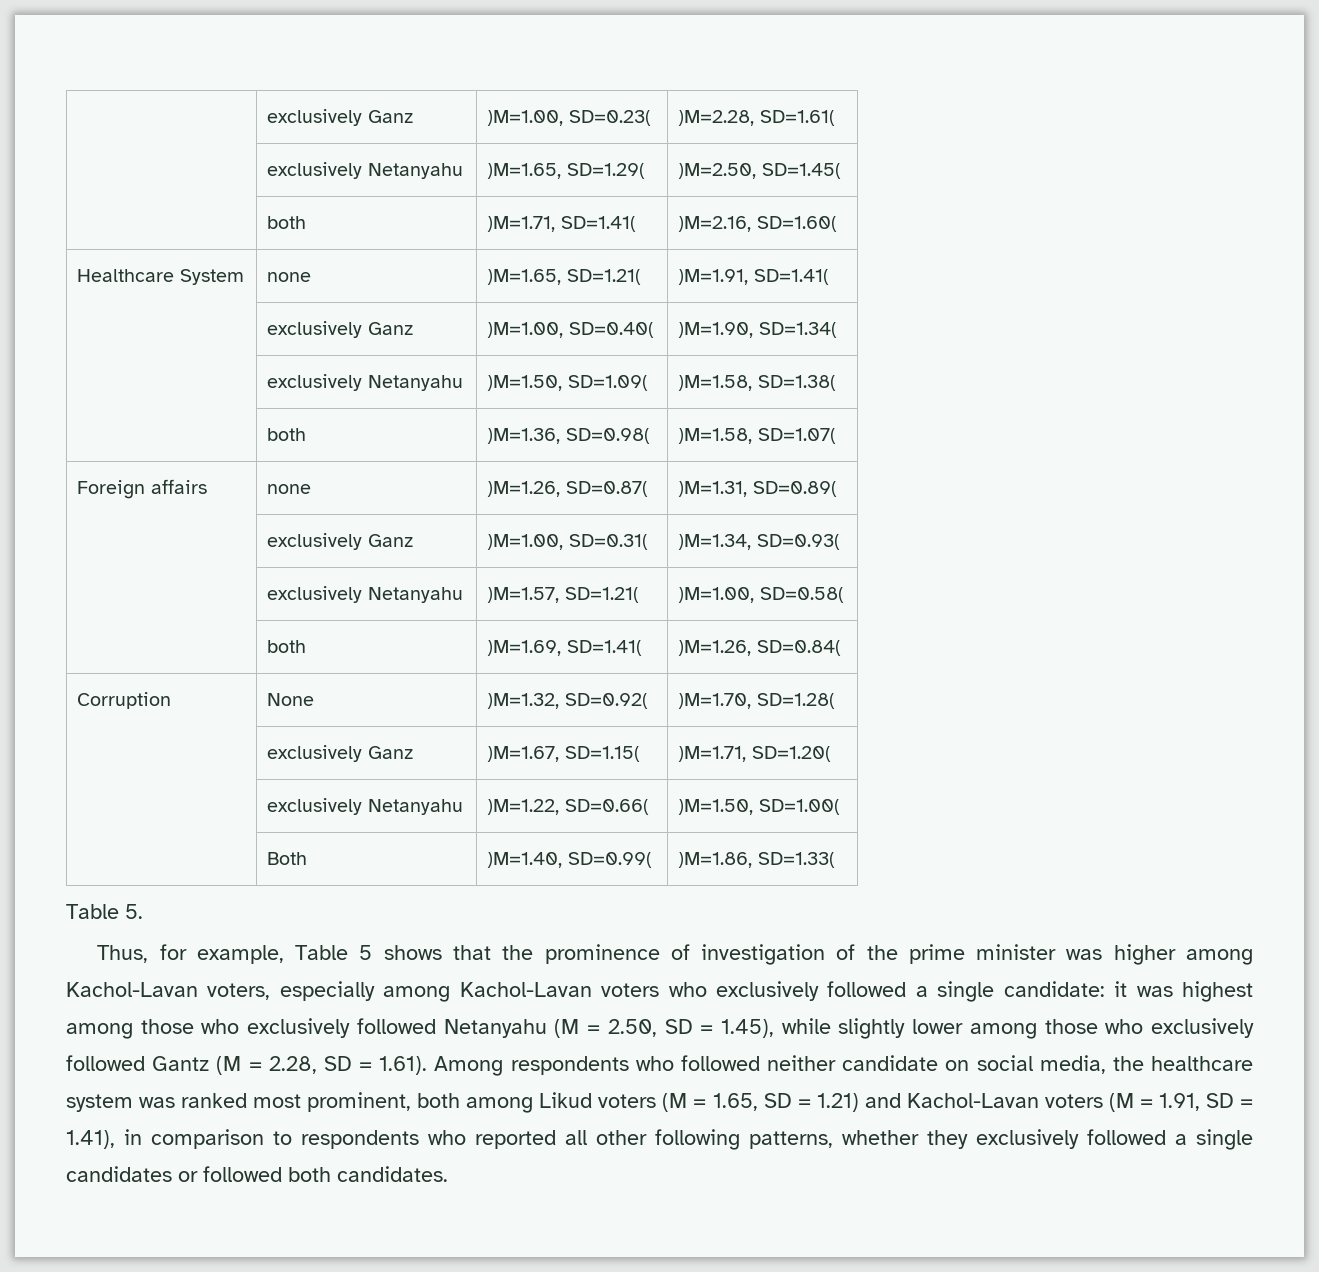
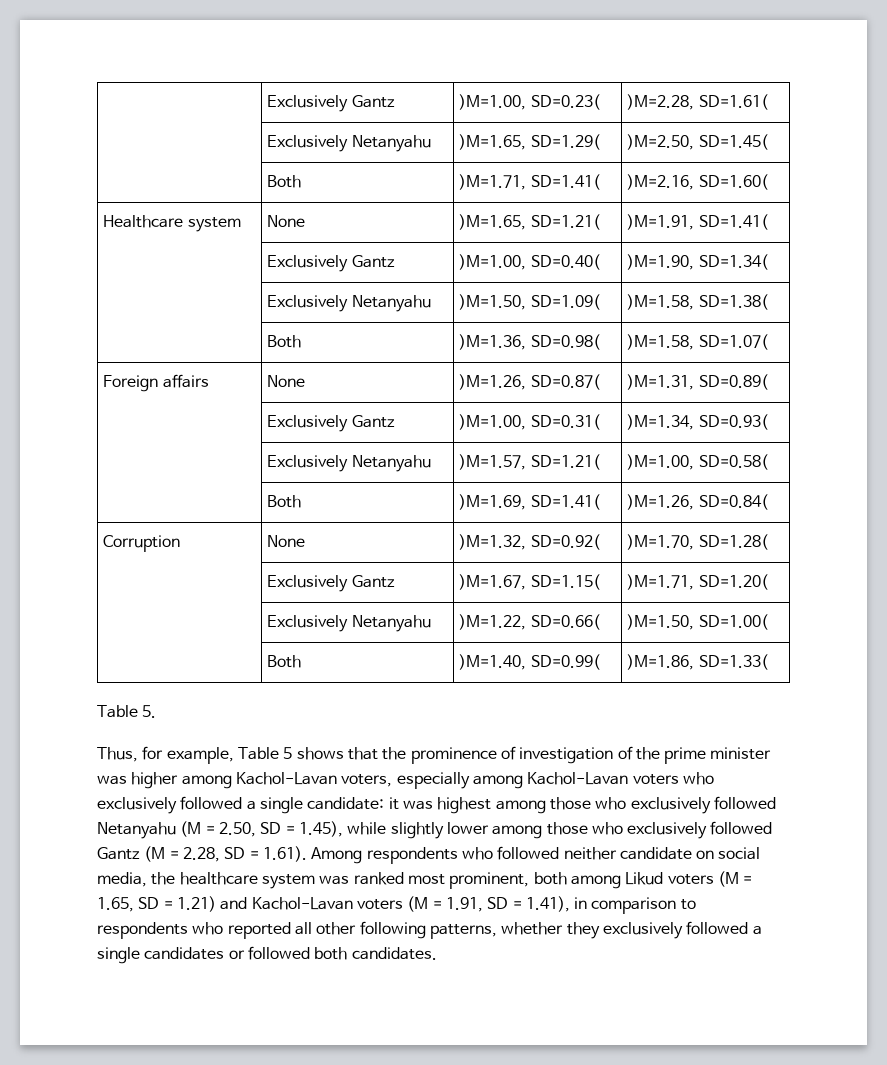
[266,109,413,126] | exclusively Ganz -> [267,95,395,112] | Exclusively Gantz
[266,162,362,179] exclusively -> [267,135,349,152] Exclusively
[266,216,306,229] both -> [267,175,302,188] Both
[179,269,244,285] [266,272,311,282] System | none -> [187,217,241,232] [267,215,306,227] system | None
[266,321,413,338] exclusively Ganz -> [267,255,395,272] Exclusively Gantz
[266,374,362,391] exclusively -> [267,295,349,312] Exclusively
[266,428,306,441] both -> [267,335,302,348] Both
[266,484,311,494] | none -> [267,375,306,387] | None
[266,533,413,550] exclusively Ganz -> [267,415,395,432] Exclusively Gantz
[266,586,362,603] exclusively -> [267,455,349,472] Exclusively
[266,640,306,653] both -> [267,495,302,508] Both
[266,745,413,762] exclusively Ganz -> [267,575,395,592] Exclusively Gantz
[266,798,362,815] exclusively -> [267,615,349,632] Exclusively

